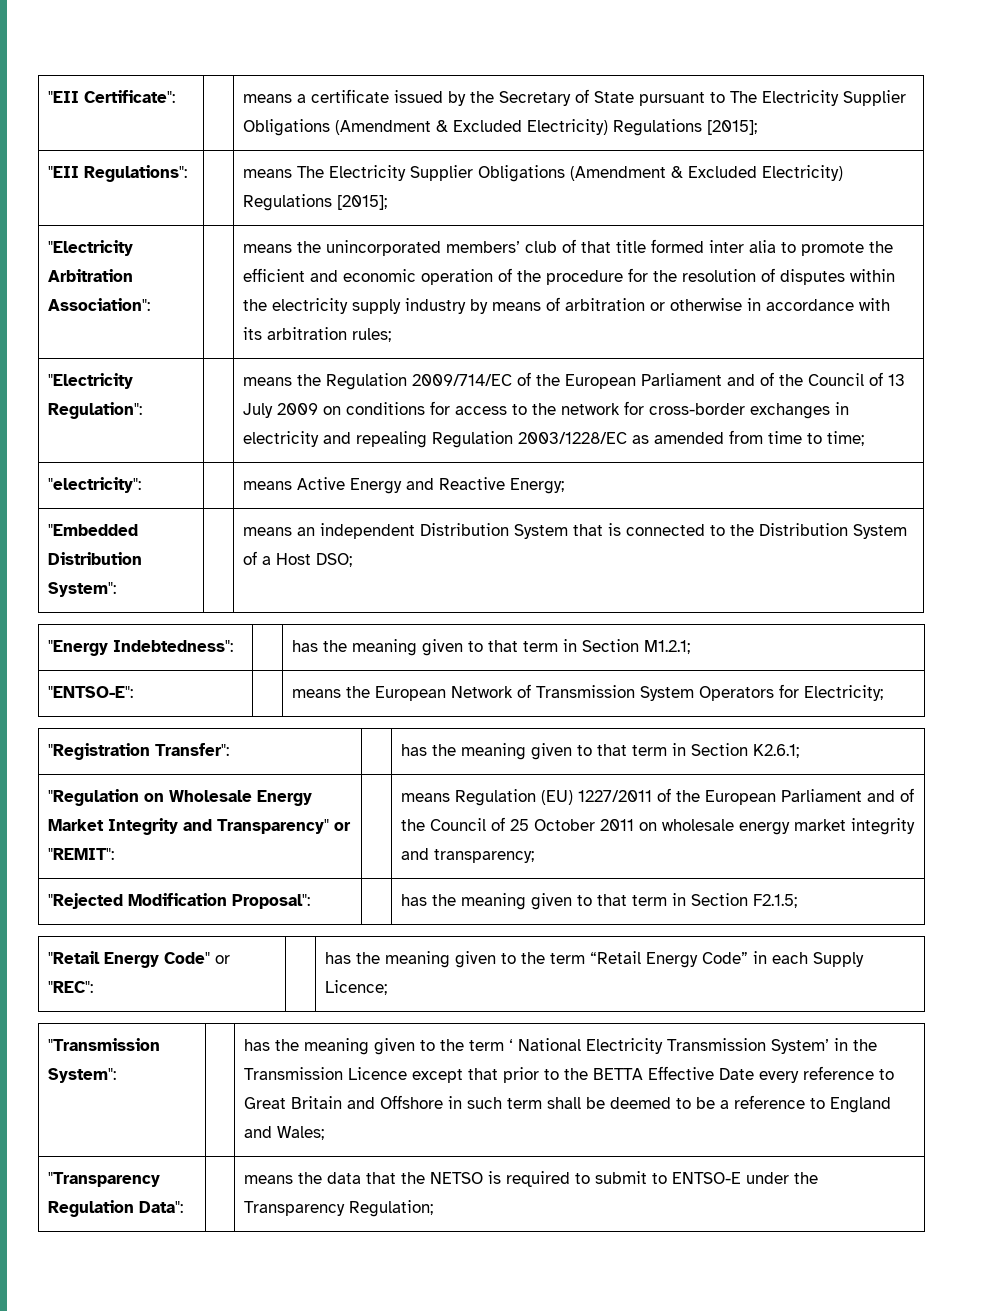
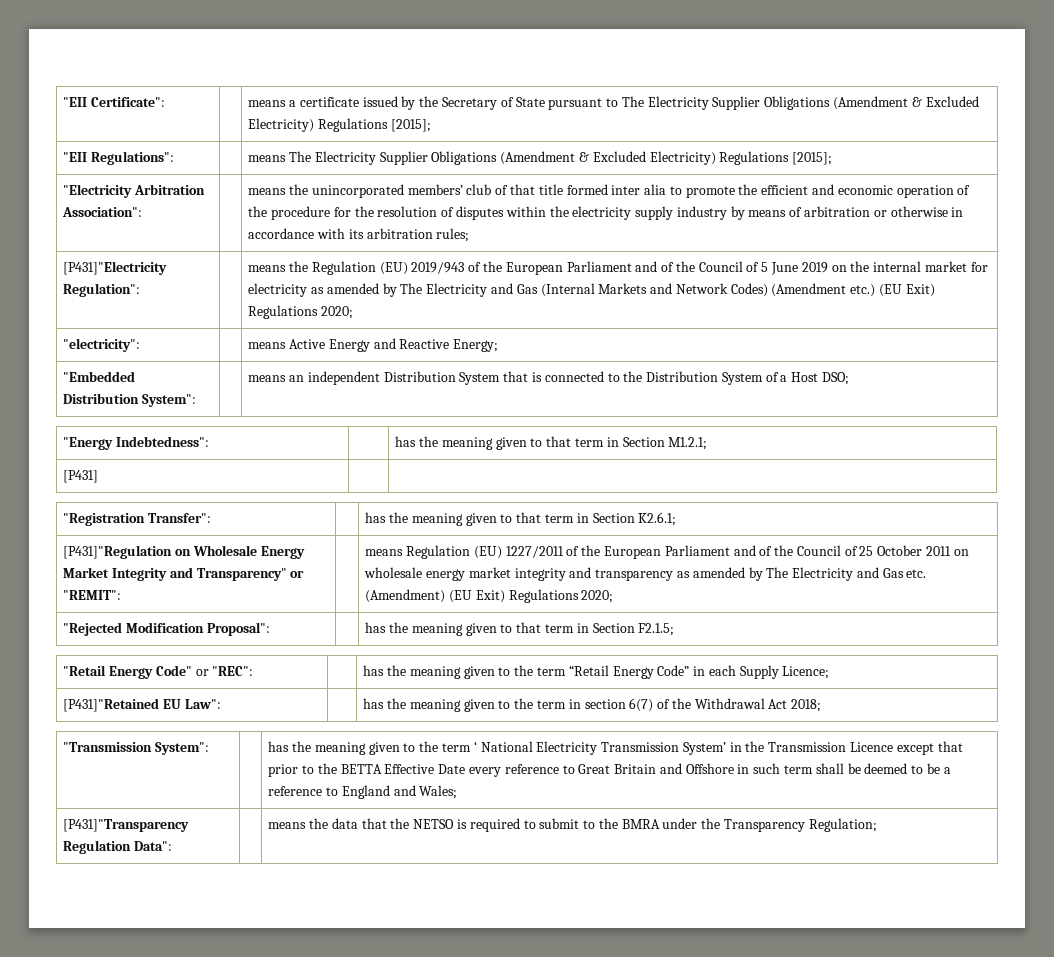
[48,373,134,389] "Electricity -> [63,261,168,275] [P431]"Electricity
[412,372,906,389] [243,401,850,419] [243,430,865,448] 2009/714/EC of the European Parliament and of the Council of 13 July 2009 on conditions for access to the network for cross-border exchanges in electricity and repealing Regulation 2003/1228/EC as amended from time to time; -> [379,261,988,275] [248,283,935,297] [248,305,354,319] (EU) 2019/943 of the European Parliament and of the Council of 5 June 2019 on the internal market for electricity as amended by The Electricity and Gas (Internal Markets and Network Codes) (Amendment etc.) (EU Exit) Regulations 2020;
[48,686,134,698] [292,684,884,701] "ENTSO-E": | | means the European Network of Transmission System Operators for Electricity; -> [63,470,99,483] [P431] | |
[48,789,140,806] "Regulation -> [63,545,173,559] [P431]"Regulation
[434,849,535,863] transparency; -> [595,567,927,581] [365,589,614,603] transparency as amended by The Electricity and Gas etc. (Amendment) (EU Exit) Regulations 2020;
(388, 987) none -> [63,698,221,712] [363,698,822,712] // [P431]"Retained EU Law": | | has the meaning given to the term in section 6(7) of the Withdrawal Act 2018;
[48,1172,161,1187] "Transparency -> [63,819,190,832] [P431]"Transparency
[672,1172,742,1184] ENTSO-E -> [598,818,660,829] the BMRA

